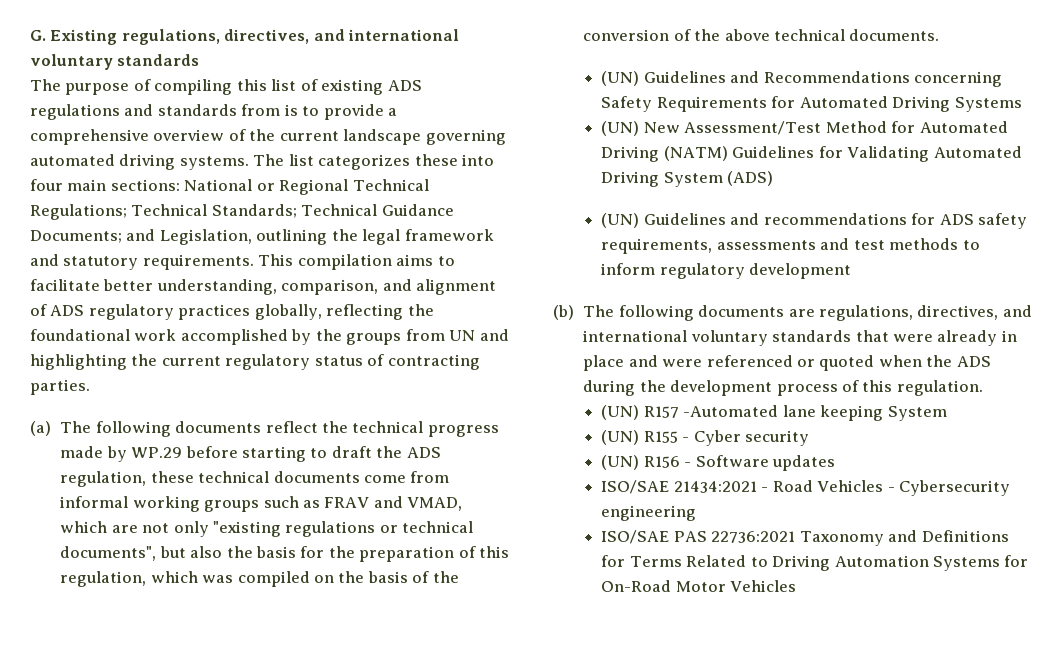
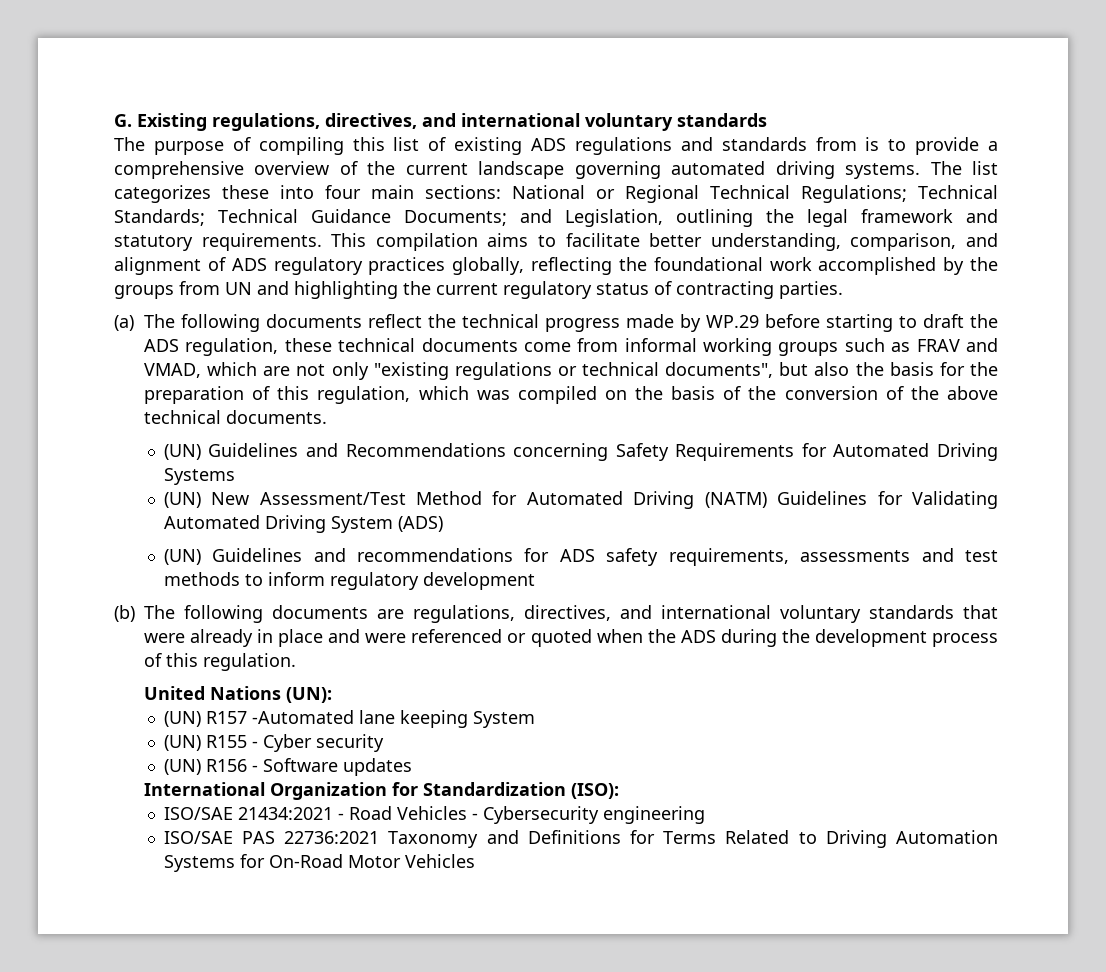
(983, 388) none -> [143,686,332,703] // United Nations (UN):
(836, 463) none -> [143,782,619,800] // International Organization for Standardization (ISO):

